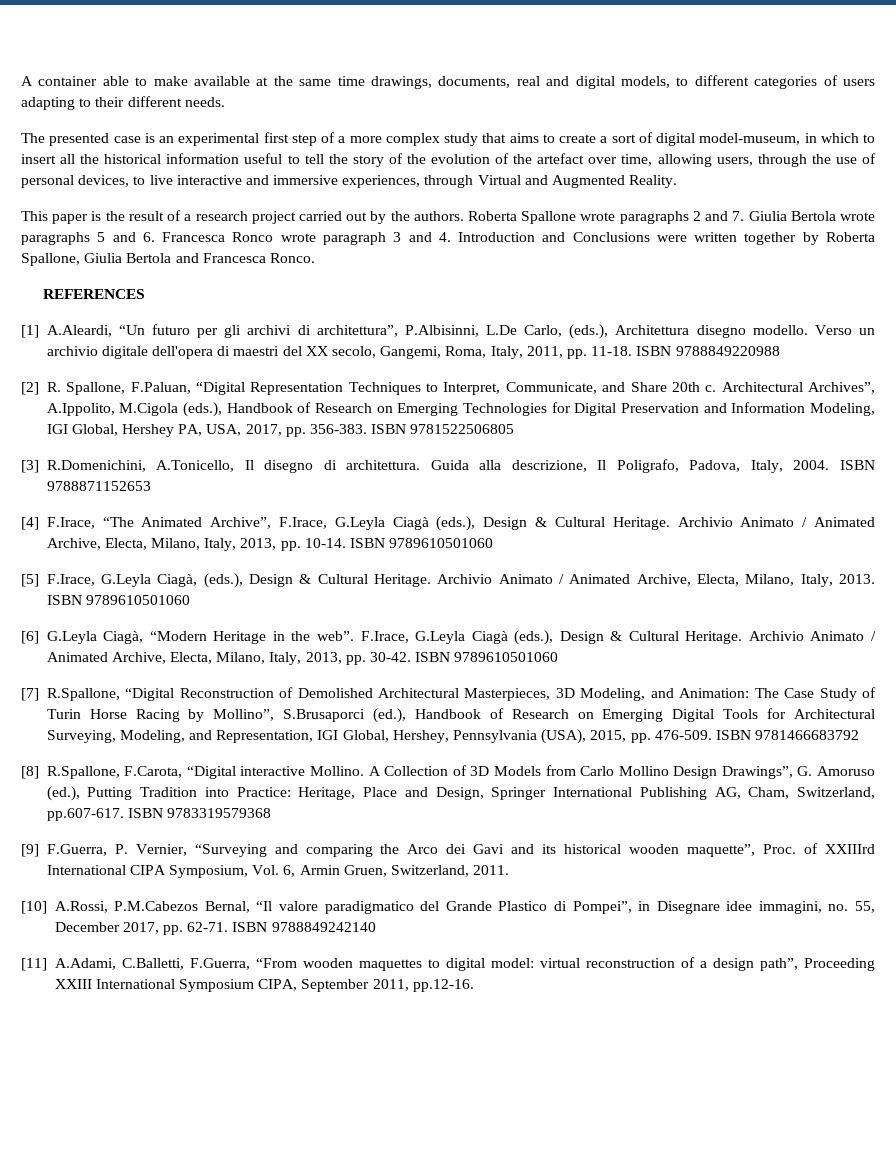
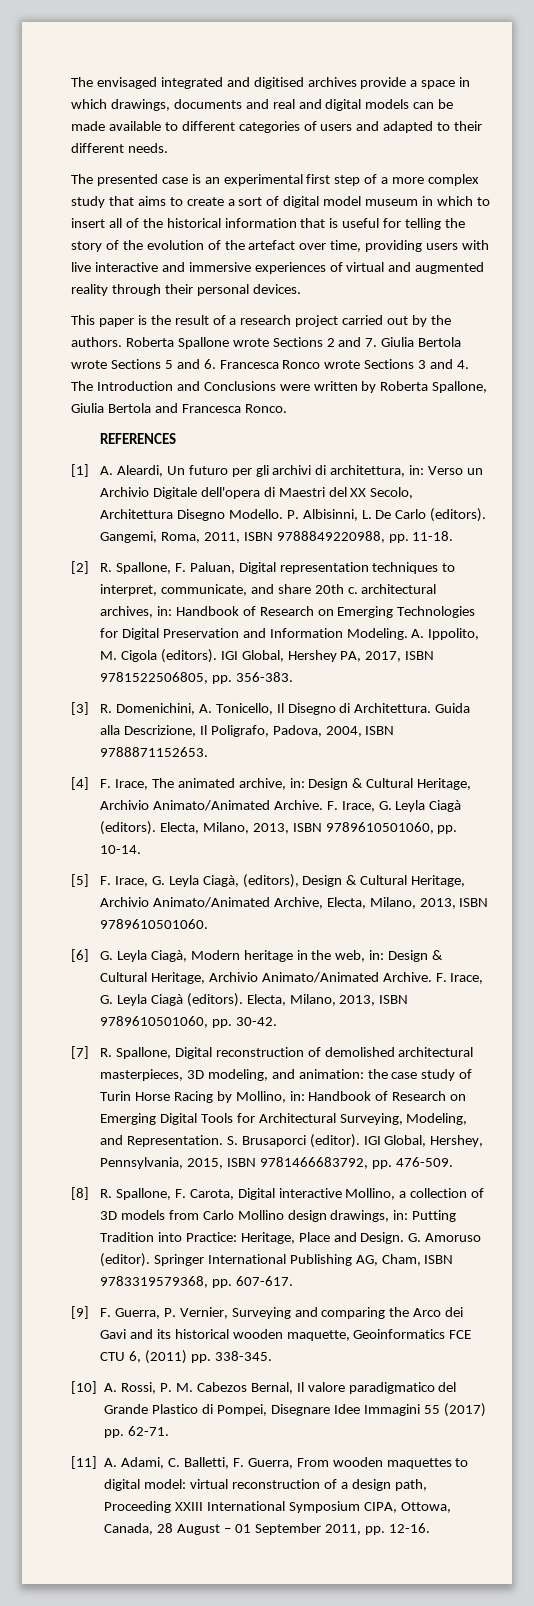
[21,76,670,89] A container able to make available at the same time drawings, documents, real and digital models, -> [71,77,471,89] [71,99,454,111] [71,121,161,131] The envisaged integrated and digitised archives provide a space in which drawings, documents and real and digital models can be made available
[21,97,75,110] adapting -> [356,121,434,133] and adapted
[699,133,801,145] model-museum, -> [323,196,419,206] model museum
(76, 159) none -> [125,218,139,228] of
[244,153,324,164] useful to tell -> [300,218,442,230] that is useful for telling
[657,153,876,167] [21,175,678,188] allowing users, through the use of personal devices, to live interactive and immersive experiences, through Virtual and Augmented Reality. -> [365,240,490,252] [71,262,485,274] [71,284,301,296] providing users with live interactive and immersive experiences of virtual and augmented reality through their personal devices.
[619,211,689,224] paragraphs -> [272,337,323,347] Sections
[21,232,90,245] paragraphs -> [110,359,161,369] Sections
[322,232,386,245] paragraph -> [364,359,415,369] Sections
(451, 237) none -> [71,381,93,391] The
[744,232,797,245] together -> (358, 386) none
[46,325,145,337] A.Aleardi, “Un -> [99,465,185,477] A. Aleardi, Un
[316,324,875,339] [46,346,148,359] architettura”, P.Albisinni, L.De Carlo, (eds.), Architettura disegno modello. Verso un archivio digitale -> [330,465,484,477] [99,487,197,499] architettura, in: Verso un Archivio Digitale
[233,346,280,356] maestri -> [278,487,325,497] Maestri
[332,346,563,359] secolo, Gangemi, Roma, Italy, 2011, -> [370,487,414,499] [99,508,487,522] [99,531,385,543] Secolo, Architettura Disegno Modello. P. Albisinni, L. De Carlo (editors). Gangemi, Roma, 2011, ISBN 9788849220988,
[636,346,780,356] ISBN 9788849220988 -> (454, 536) none
[130,382,875,395] [46,402,223,417] F.Paluan, “Digital Representation Techniques to Interpret, Communicate, and Share 20th c. Architectural Archives”, A.Ippolito, M.Cigola (eds.), -> [174,562,456,574] [99,584,437,596] [99,606,172,618] F. Paluan, Digital representation techniques to interpret, communicate, and share 20th c. architectural archives, in:
[810,403,876,416] Modeling, -> [346,628,480,640] [99,649,217,663] Modeling. A. Ippolito, M. Cigola (editors).
[206,424,282,436] USA, 2017, -> [365,651,435,662] [99,672,208,684] 2017, ISBN 9781522506805,
[371,424,515,434] ISBN 9781522506805 -> (293, 677) none
[46,460,421,473] R.Domenichini, A.Tonicello, Il disegno di architettura. -> [99,703,432,715] R. Domenichini, A. Tonicello, Il Disegno di Architettura.
[511,460,587,472] descrizione, -> [123,725,196,737] Descrizione,
[750,460,875,473] [46,481,151,491] [21,516,876,531] [46,538,494,551] [21,573,875,588] [46,595,190,605] [21,630,876,645] [46,652,559,665] [21,687,857,701] Italy, 2004. ISBN 9788871152653 // [4] F.Irace, “The Animated Archive”, F.Irace, G.Leyla Ciagà (eds.), Design & Cultural Heritage. Archivio Animato / Animated Archive, Electa, Milano, Italy, 2013, pp. 10-14. ISBN 9789610501060 // [5] F.Irace, G.Leyla Ciagà, (eds.), Design & Cultural Heritage. Archivio Animato / Animated Archive, Electa, Milano, Italy, 2013. ISBN 9789610501060 // [6] G.Leyla Ciagà, “Modern Heritage in the web”. F.Irace, G.Leyla Ciagà (eds.), Design & Cultural Heritage. Archivio Animato / Animated Archive, Electa, Milano, Italy, 2013, pp. 30-42. ISBN 9789610501060 // [7] R.Spallone, “Digital Reconstruction of Demolished Architectural Masterpieces, 3D Modeling, and Animation: The Case Study -> [325,726,395,737] [99,747,208,757] [71,777,472,790] [99,800,462,812] [99,821,458,835] [99,845,141,854] [71,874,466,888] [99,897,489,909] [99,919,208,929] [71,949,444,962] [99,972,484,984] [99,993,409,1007] [99,1016,277,1028] [71,1046,474,1059] [99,1069,456,1081] 2004, ISBN 9788871152653. // [4] F. Irace, The animated archive, in: Design & Cultural Heritage, Archivio Animato/Animated Archive. F. Irace, G. Leyla Ciagà (editors). Electa, Milano, 2013, ISBN 9789610501060, pp. 10-14. // [5] F. Irace, G. Leyla Ciagà, (editors), Design & Cultural Heritage, Archivio Animato/Animated Archive, Electa, Milano, 2013, ISBN 9789610501060. // [6] G. Leyla Ciagà, Modern heritage in the web, in: Design & Cultural Heritage, Archivio Animato/Animated Archive. F. Irace, G. Leyla Ciagà (editors). Electa, Milano, 2013, ISBN 9789610501060, pp. 30-42. // [7] R. Spallone, Digital reconstruction of demolished architectural masterpieces, 3D modeling, and animation: the case study
[213,708,407,723] Mollino”, S.Brusaporci (ed.), -> [235,1091,305,1103] Mollino, in:
[216,729,627,744] Representation, IGI Global, Hershey, Pennsylvania (USA), 2015, -> [126,1134,484,1148] [99,1157,368,1169] Representation. S. Brusaporci (editor). IGI Global, Hershey, Pennsylvania, 2015, ISBN 9781466683792,
[715,730,860,740] ISBN 9781466683792 -> (453, 1162) none
[46,766,449,779] R.Spallone, F.Carota, “Digital interactive Mollino. A Collection -> [99,1188,468,1200] R. Spallone, F. Carota, Digital interactive Mollino, a collection
[493,766,541,776] Models -> [120,1210,165,1220] models
[673,766,875,779] [46,786,80,801] Design Drawings”, G. Amoruso (ed.), -> [287,1210,409,1222] design drawings, in:
[435,787,484,800] Design, -> [360,1232,482,1244] [99,1253,150,1267] Design. G. Amoruso (editor).
[797,787,875,799] [46,808,272,821] Switzerland, pp.607-617. ISBN 9783319579368 -> [424,1255,454,1264] [99,1276,293,1288] ISBN 9783319579368, pp. 607-617.
[46,844,107,856] F.Guerra, -> [99,1308,160,1319] F. Guerra,
[194,844,267,857] “Surveying -> [231,1307,291,1319] Surveying
[687,843,876,857] [46,865,510,878] [21,901,273,914] maquette”, Proc. of XXIIIrd International CIPA Symposium, Vol. 6, Armin Gruen, Switzerland, 2011. // [10] A.Rossi, P.M.Cabezos Bernal, “Il -> [286,1329,472,1341] [99,1350,272,1364] [71,1381,304,1394] maquette, Geoinformatics FCE CTU 6, (2011) pp. 338-345. // [10] A. Rossi, P. M. Cabezos Bernal, Il
[572,901,875,914] [54,922,159,934] Pompei”, in Disegnare idee immagini, no. 55, December 2017, -> [216,1403,486,1417] Pompei, Disegnare Idee Immagini 55 (2017)
[232,922,376,932] ISBN 9788849242140 -> (170, 1431) none
[54,958,297,970] A.Adami, C.Balletti, F.Guerra, “From -> [104,1457,329,1469] A. Adami, C. Balletti, F. Guerra, From
[759,958,798,971] path”, -> [394,1479,427,1491] path,
[301,979,474,992] September 2011, pp.12-16. -> [400,1502,451,1513] [104,1523,430,1535] Ottowa, Canada, 28 August – 01 September 2011, pp. 12-16.

